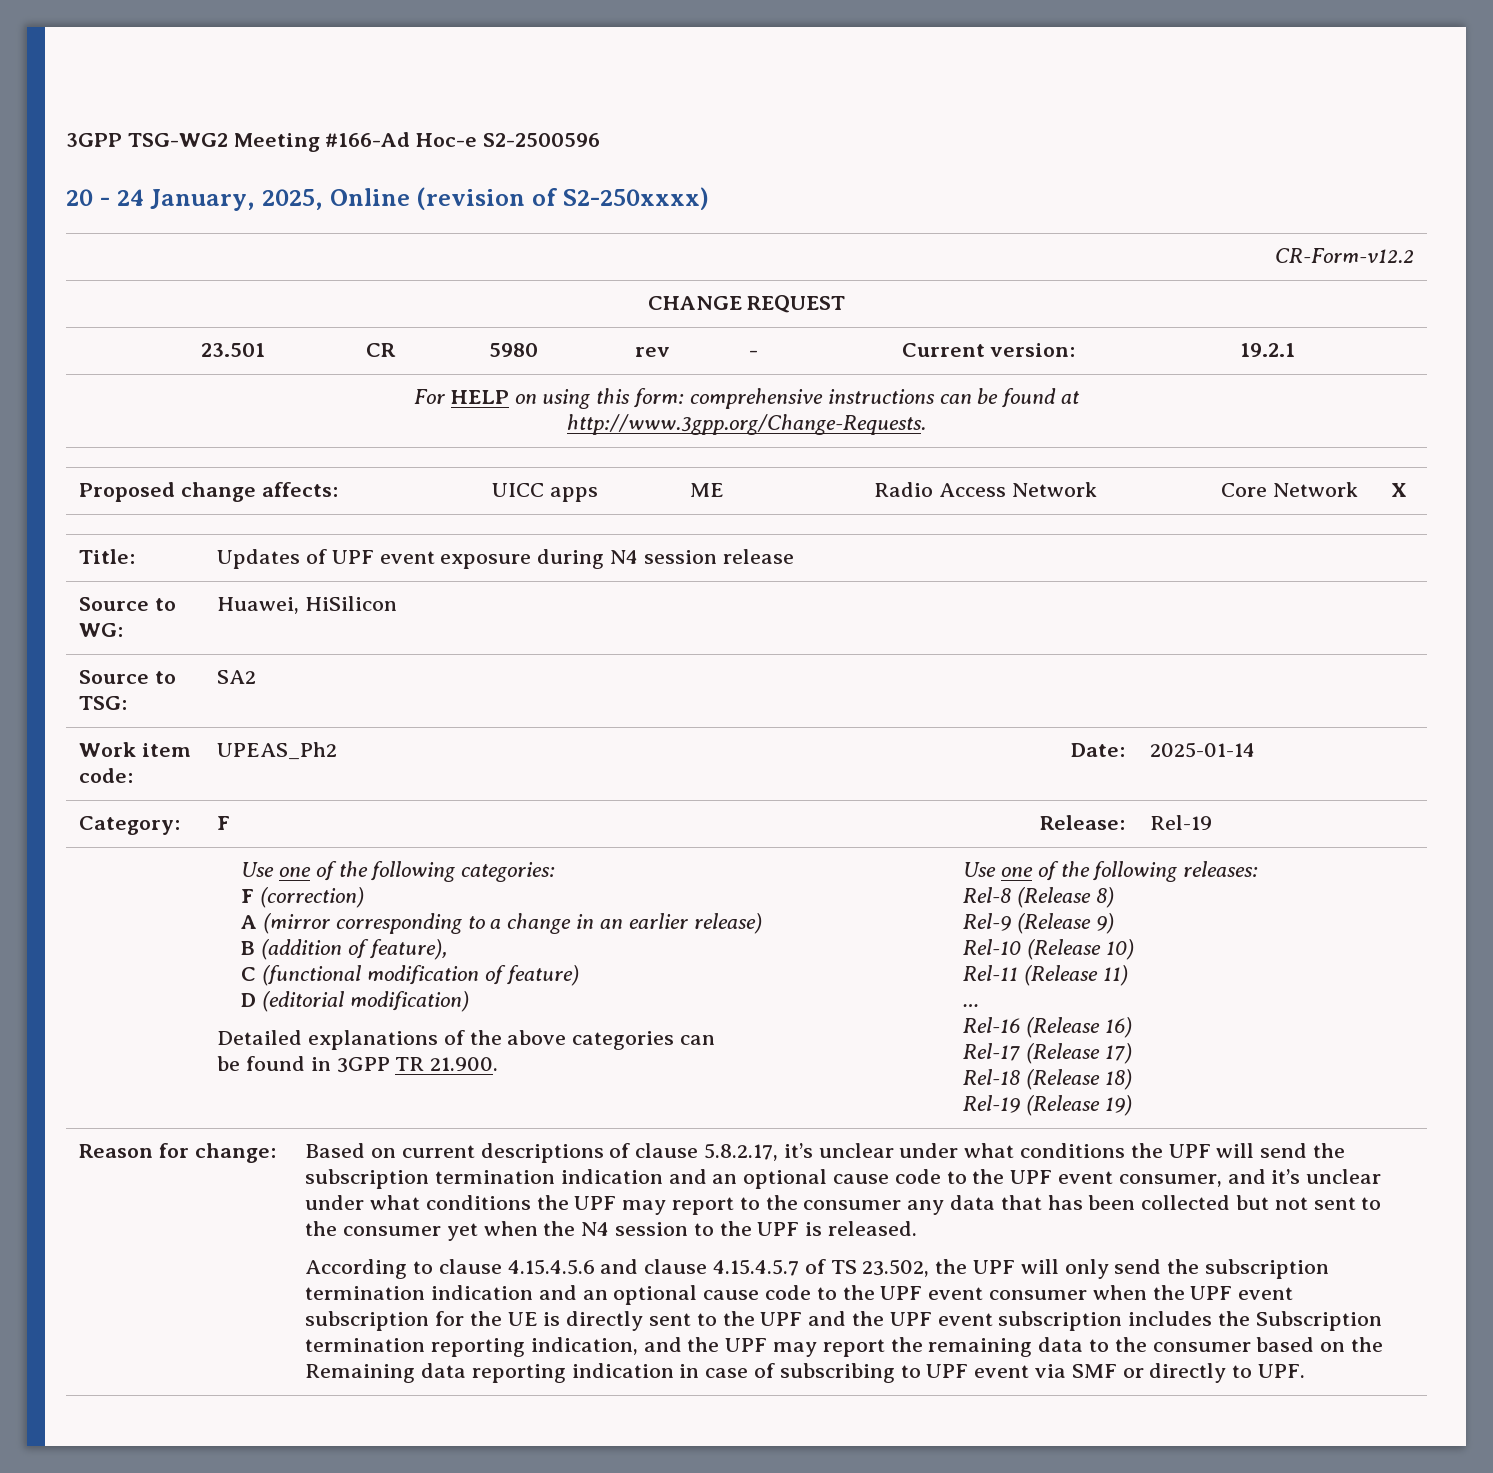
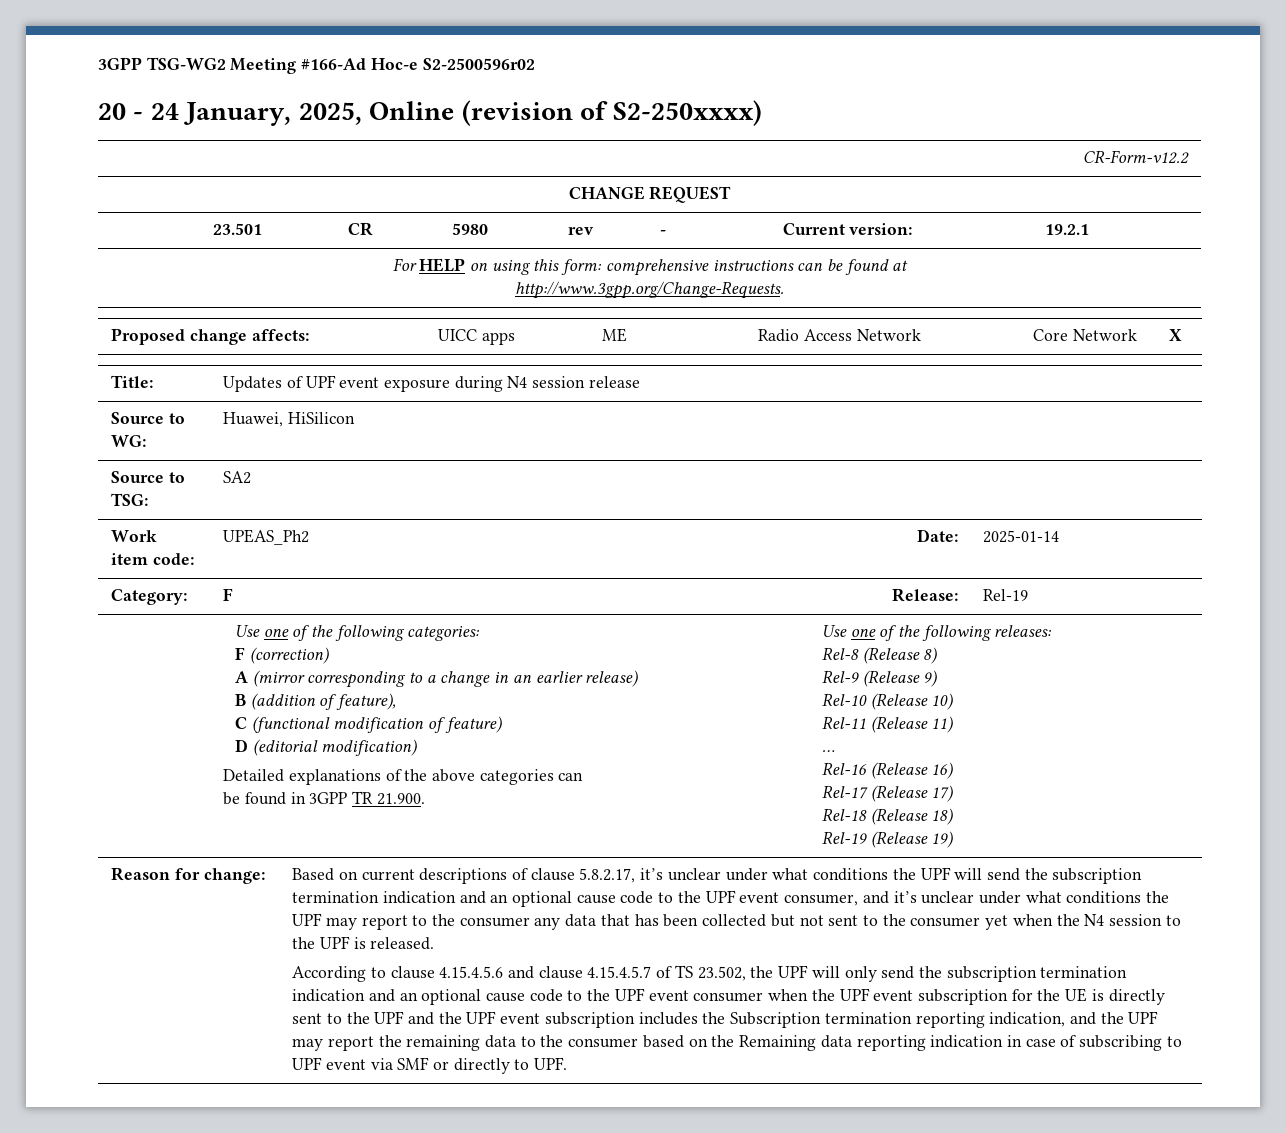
[483,133,601,147] S2-2500596 -> [422,58,535,70] S2-2500596r02

